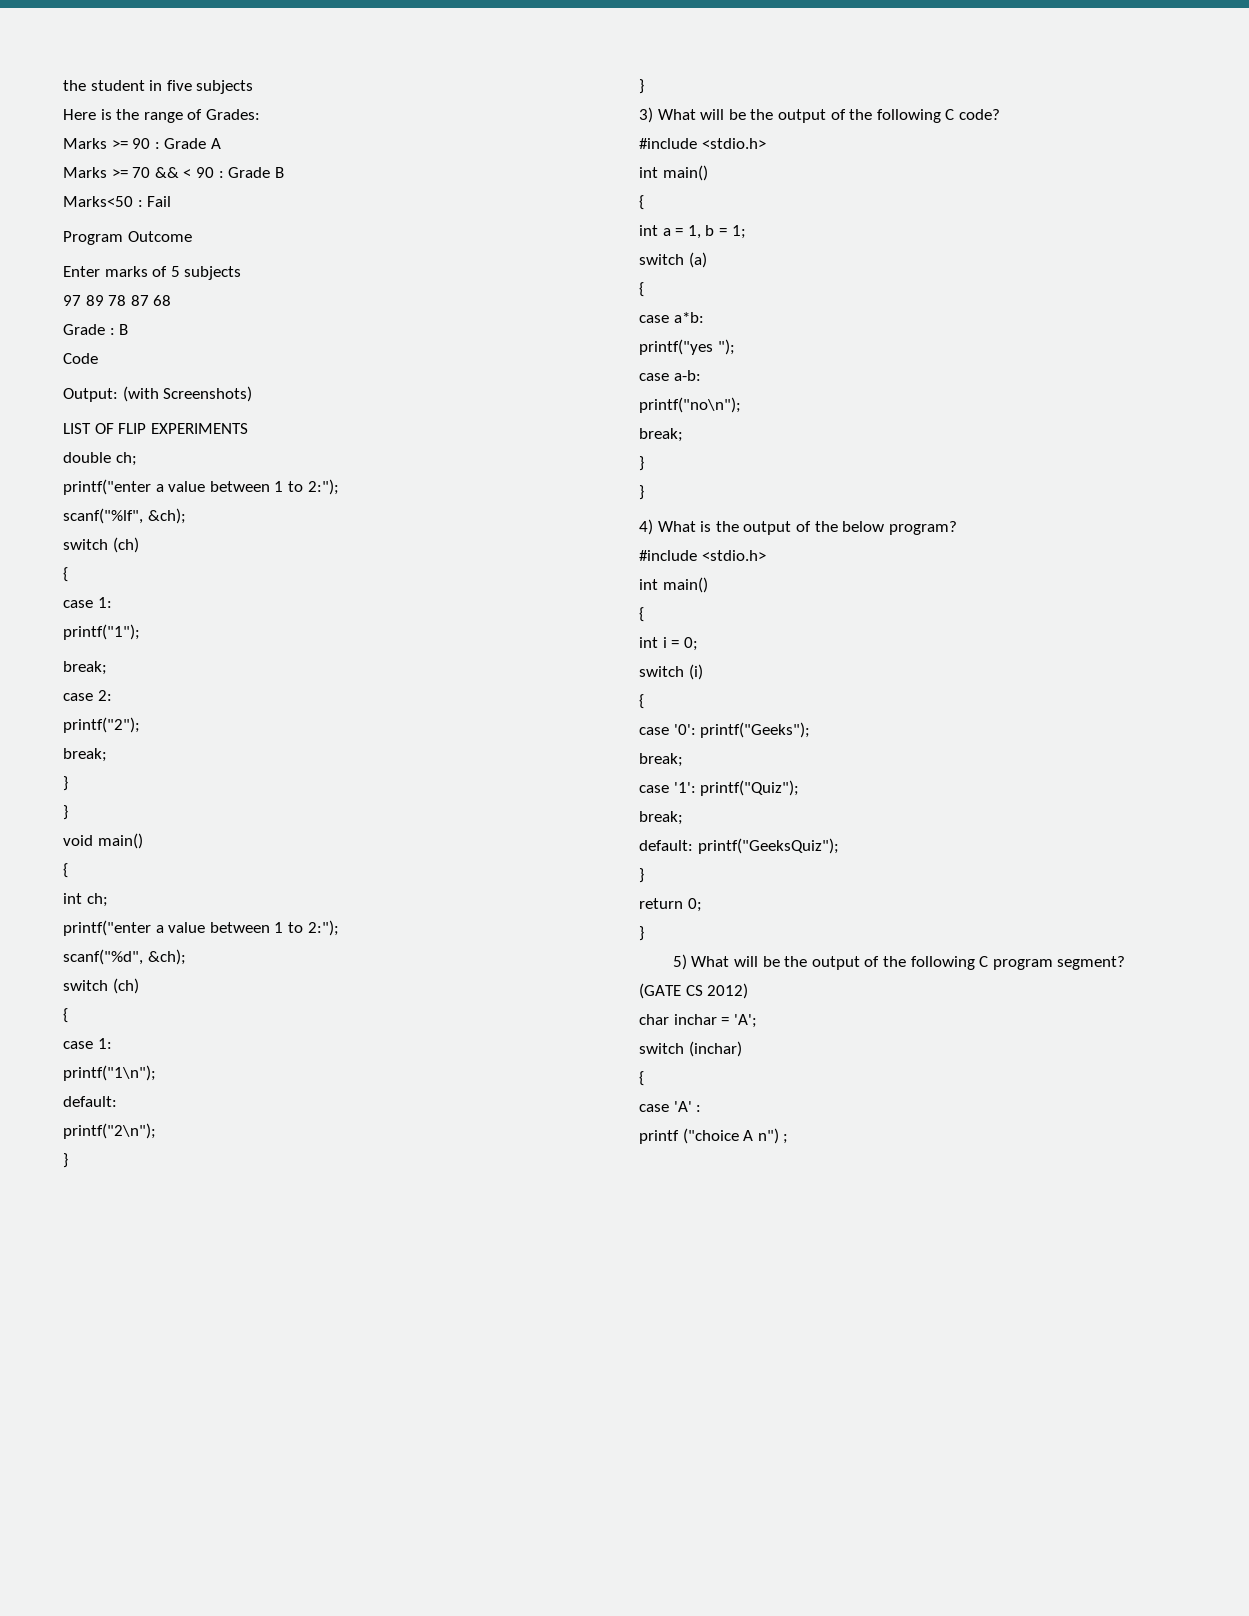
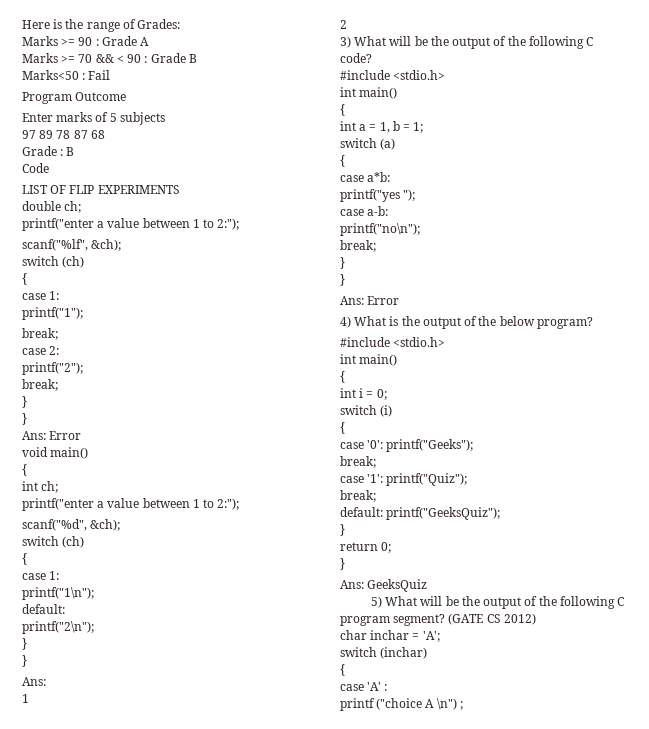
[63,80,254,94] the student in five subjects // -> (22, 24) none
[63,386,253,402] // Output: (with Screenshots) -> (49, 168) none
(68, 812) none -> [22,431,82,440] // Ans: Error
(644, 86) none -> [22,677,46,686] [22,694,29,703] [340,20,347,29] // Ans: // 1 // 2
(644, 492) none -> [340,296,400,305] // Ans: Error
(644, 933) none -> [340,579,428,592] // Ans: GeeksQuiz
[757,1128,779,1144] n") -> [436,698,457,710] \n")

